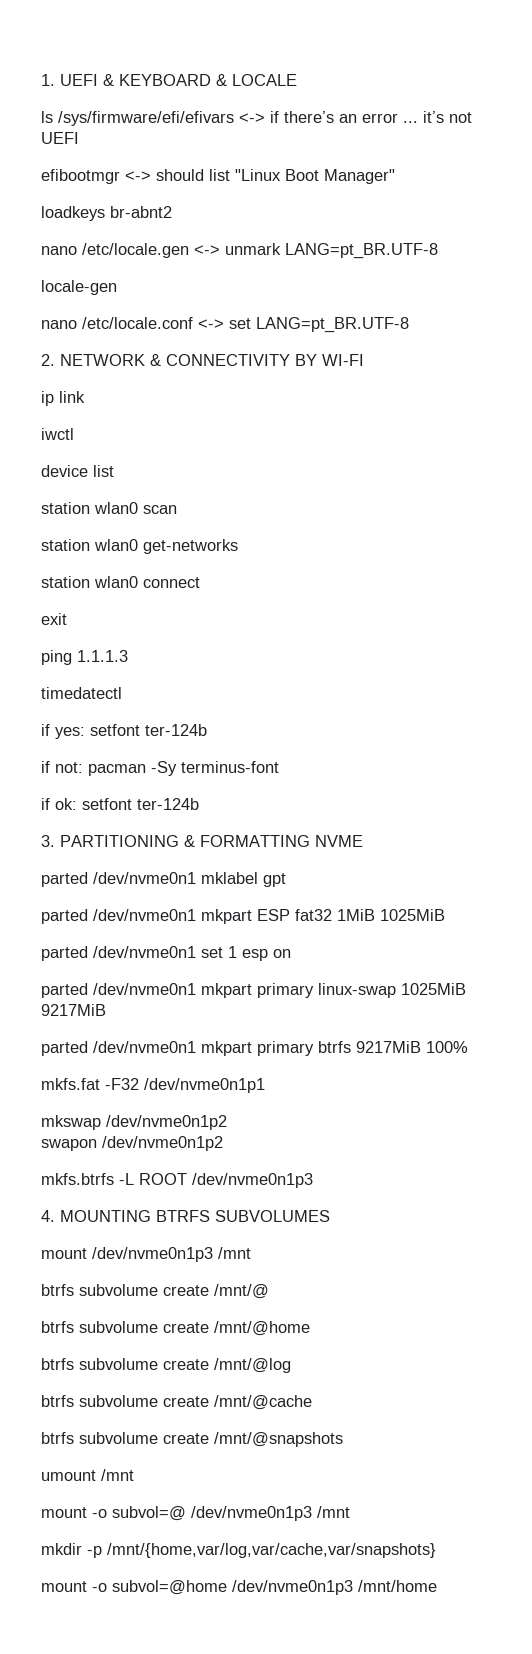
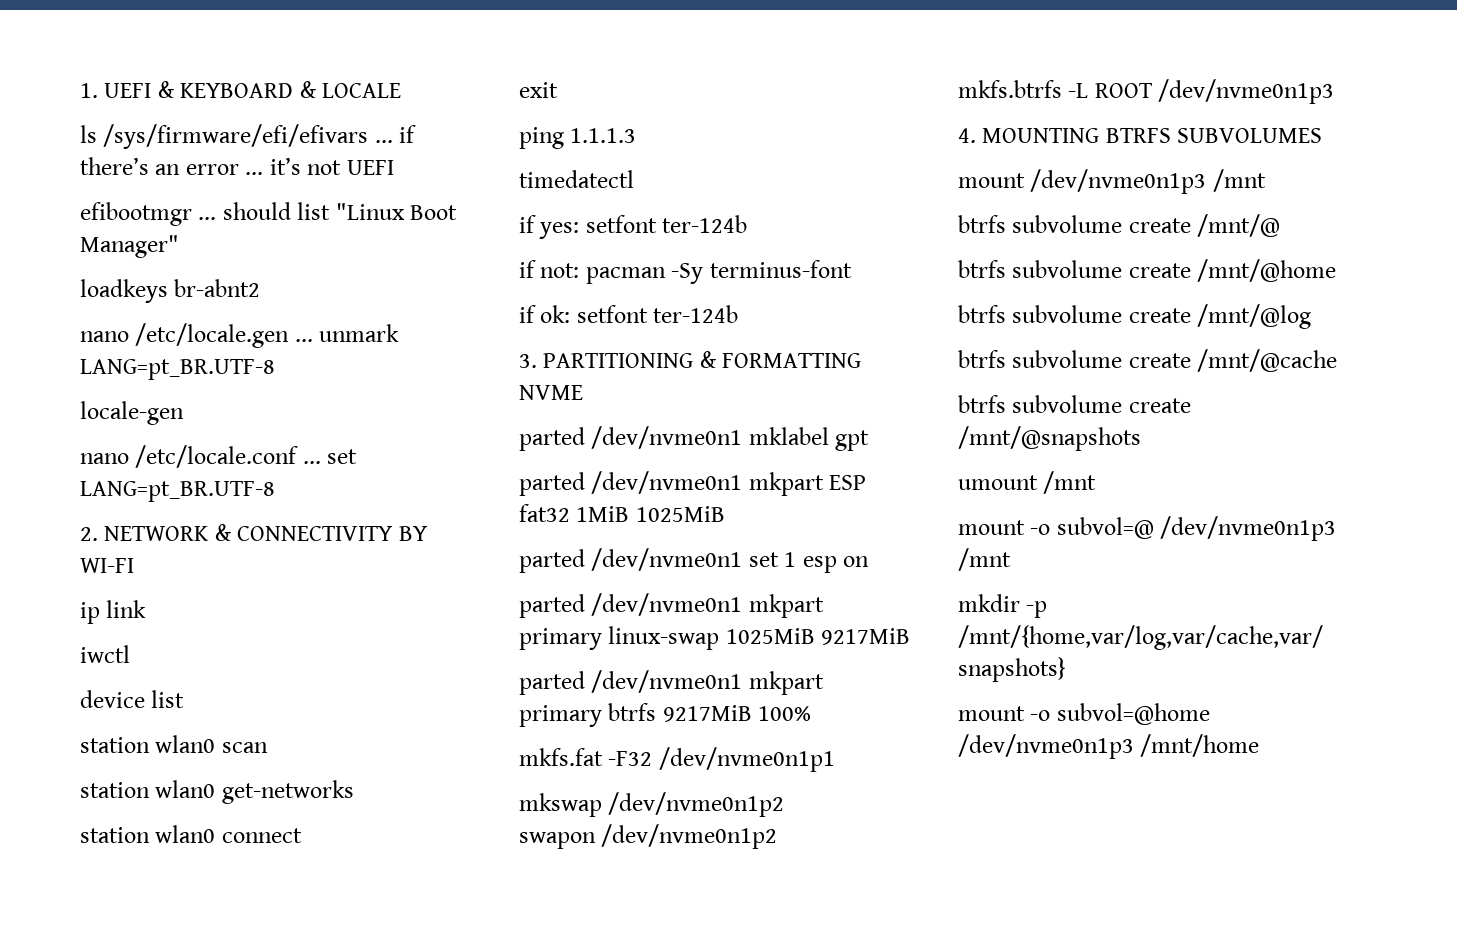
[239,113,265,123] <-> -> [374,140,393,143] ...
[125,171,151,181] <-> -> [198,217,217,220] ...
[194,245,220,255] <-> -> [294,339,313,342] ...
[198,319,224,329] <-> -> [302,461,321,464] ...

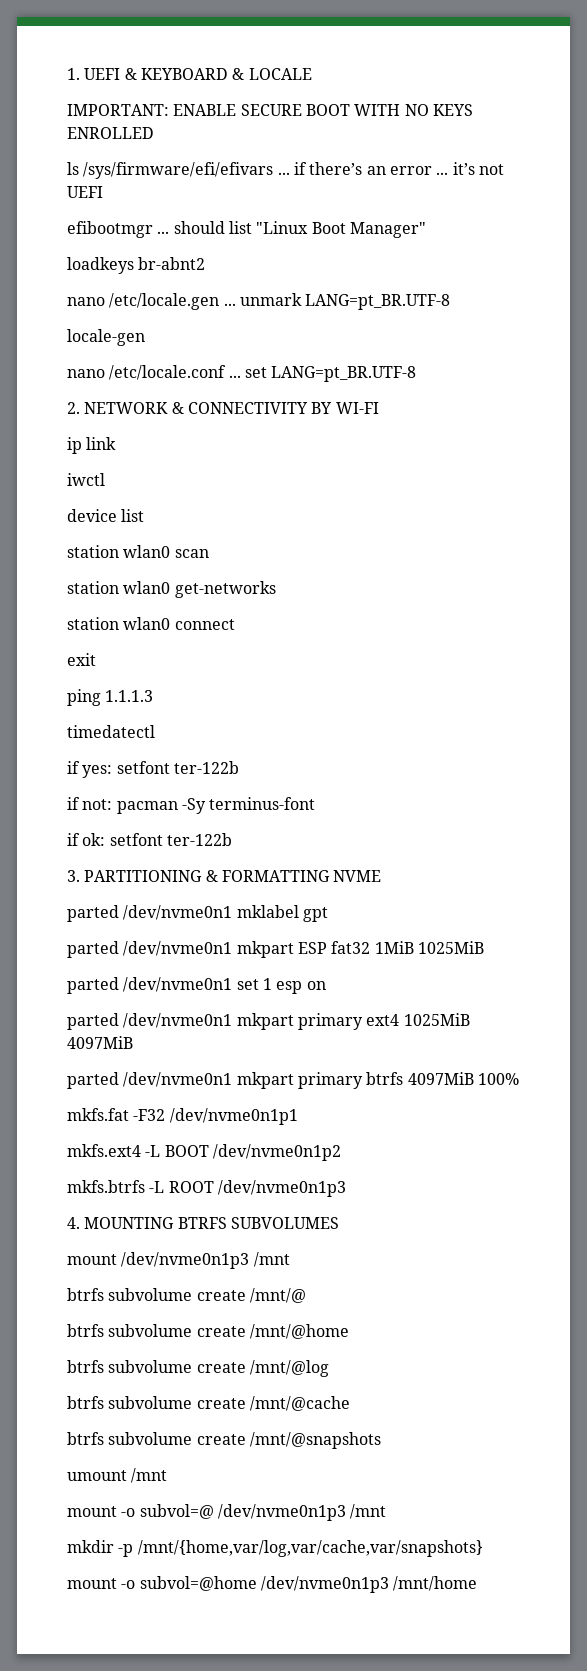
(402, 90) none -> [67,104,473,116] [67,127,154,139] // IMPORTANT: ENABLE SECURE BOOT WITH NO KEYS ENROLLED
[662,215,748,233] ter-124b -> [173,761,239,774] ter-122b
[653,305,739,323] ter-124b -> [166,833,232,846] ter-122b
[608,626,911,650] linux-swap 1025MiB 9217MiB -> [366,1013,470,1026] [67,1036,133,1049] ext4 1025MiB 4097MiB
[662,705,752,722] 9217MiB -> [407,1072,474,1085] 4097MiB
[519,792,785,817] [519,832,596,849] mkswap /dev/nvme0n1p2 // swapon -> [67,1144,209,1157] mkfs.ext4 -L BOOT

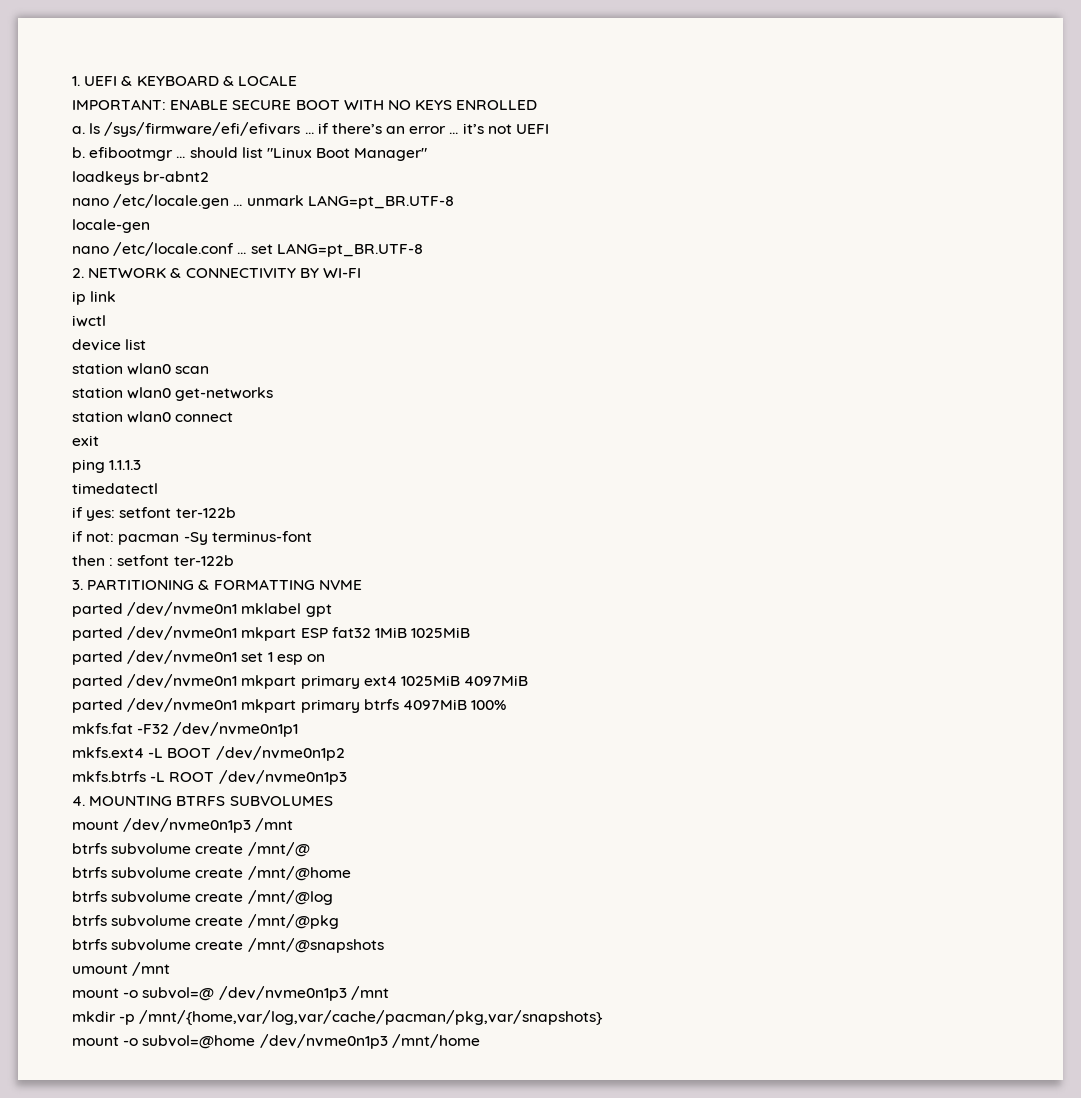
(154, 133) none -> [72,126,85,134] a.
(103, 192) none -> [72,147,85,158] b.
[67,833,106,846] if ok: -> [72,555,114,566] then :
[249,1396,350,1411] /mnt/@cache -> [247,914,339,929] /mnt/@pkg
[137,1540,483,1557] /mnt/{home,var/log,var/cache,var/snapshots} -> [139,1010,604,1025] /mnt/{home,var/log,var/cache/pacman/pkg,var/snapshots}

